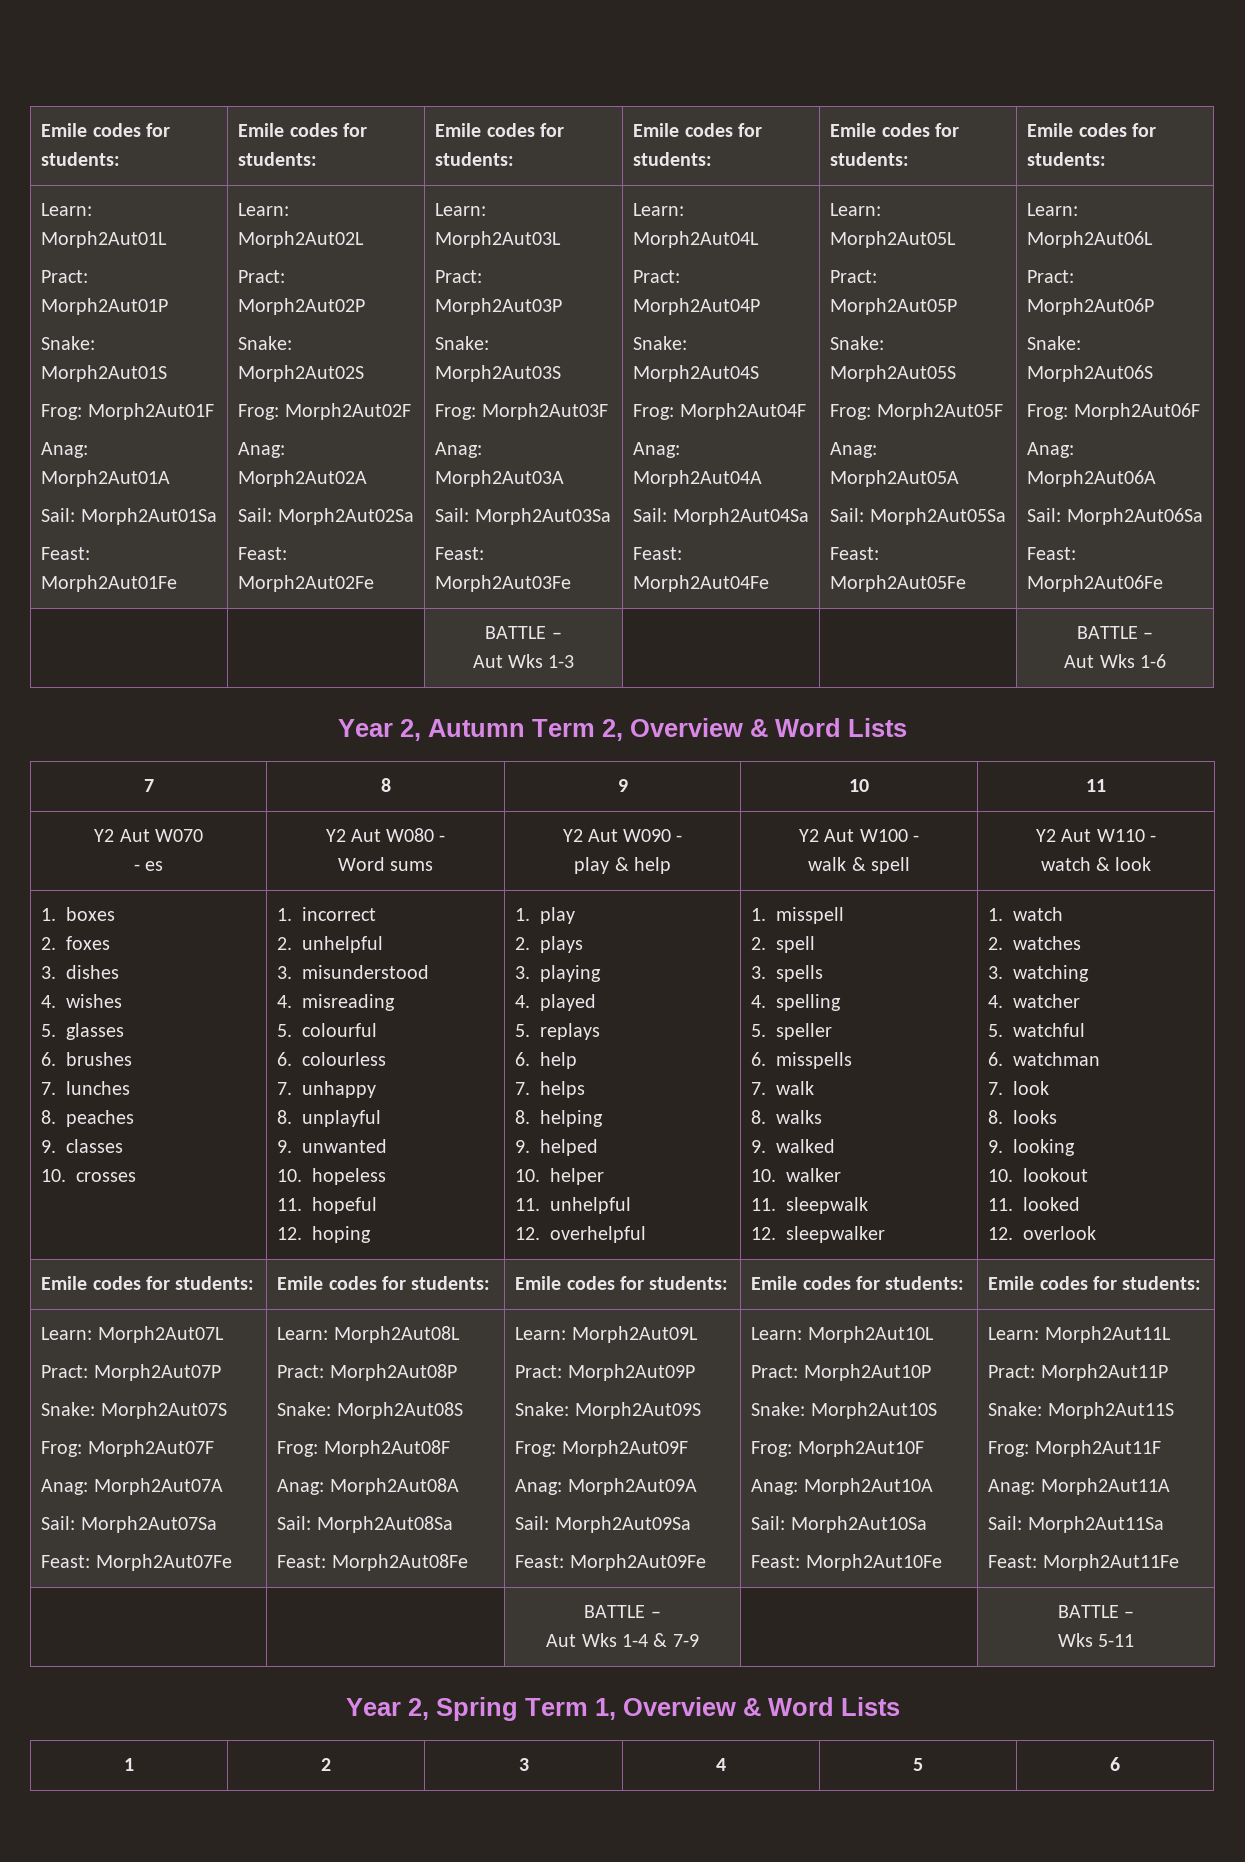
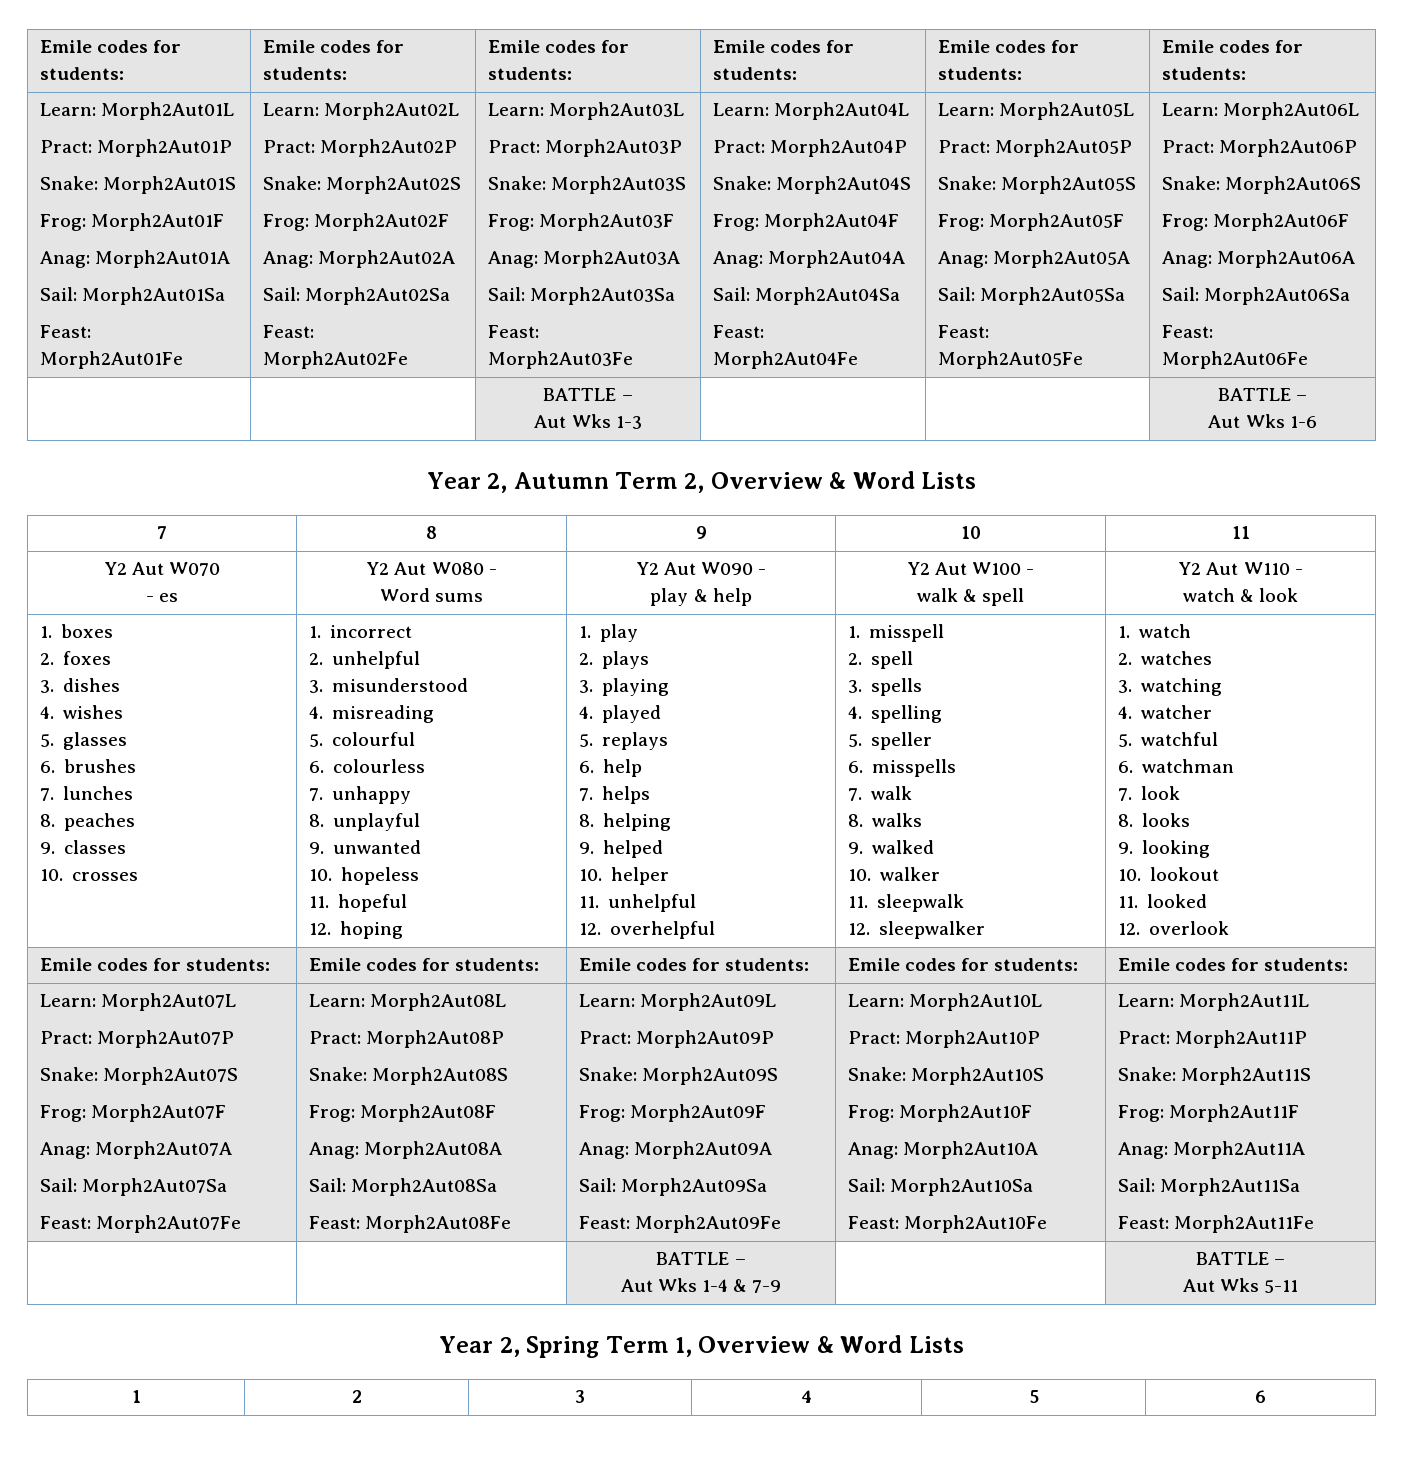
(1135, 1614) none -> [1182,1279,1215,1292] Aut

